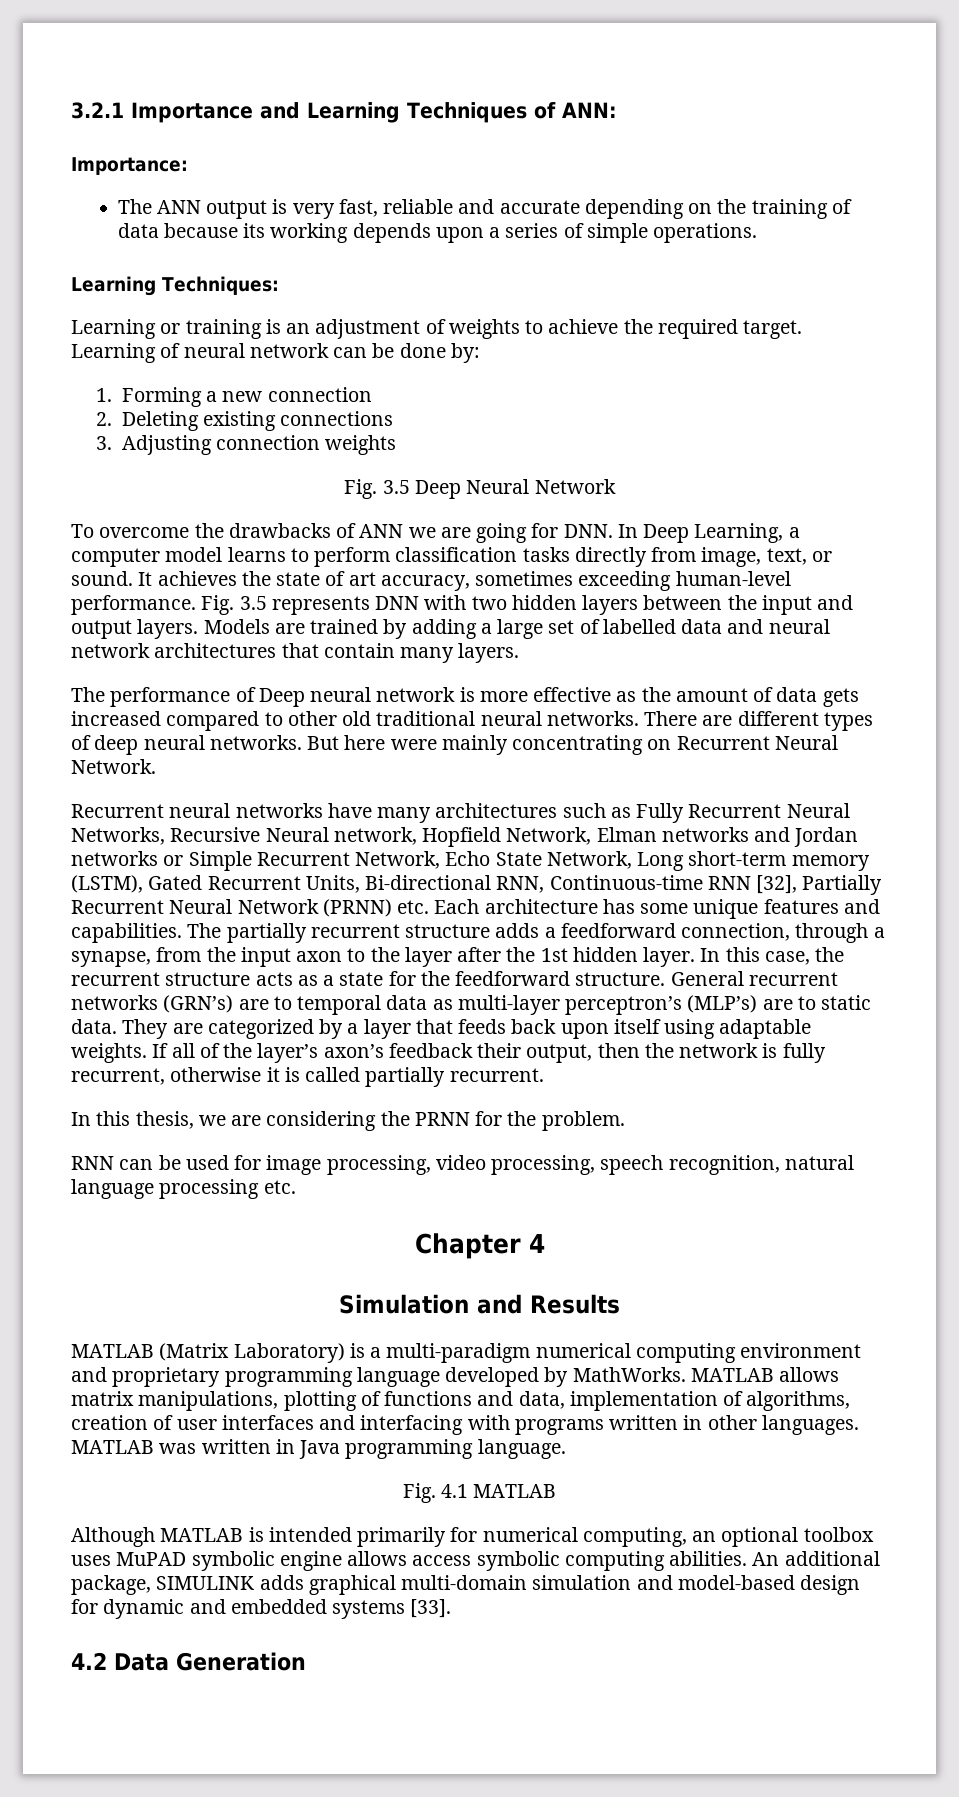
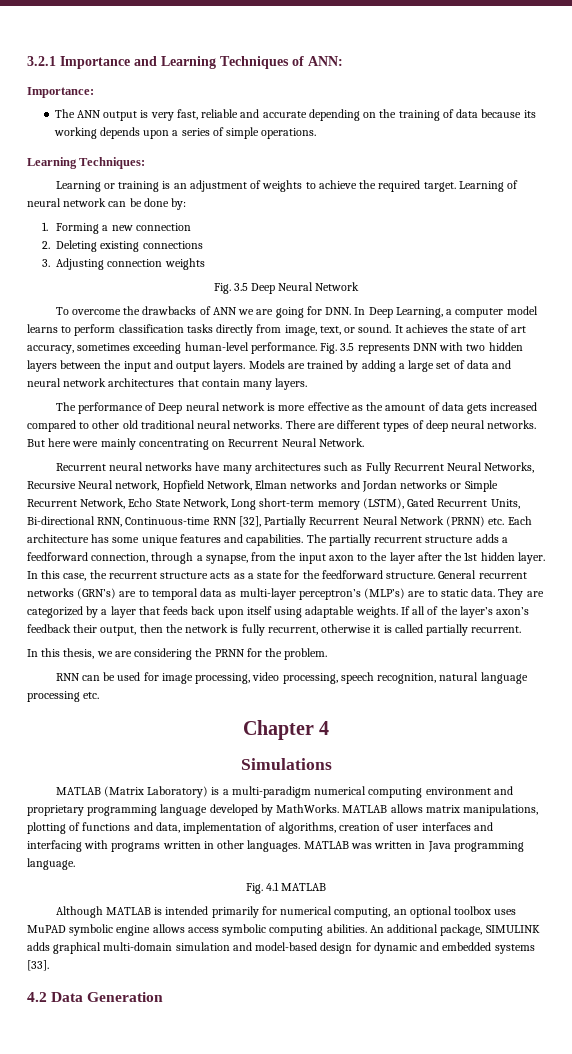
[602,619,676,634] labelled -> (465, 364) none
[339,1294,620,1314] Simulation and Results -> [240,758,332,770] Simulations

